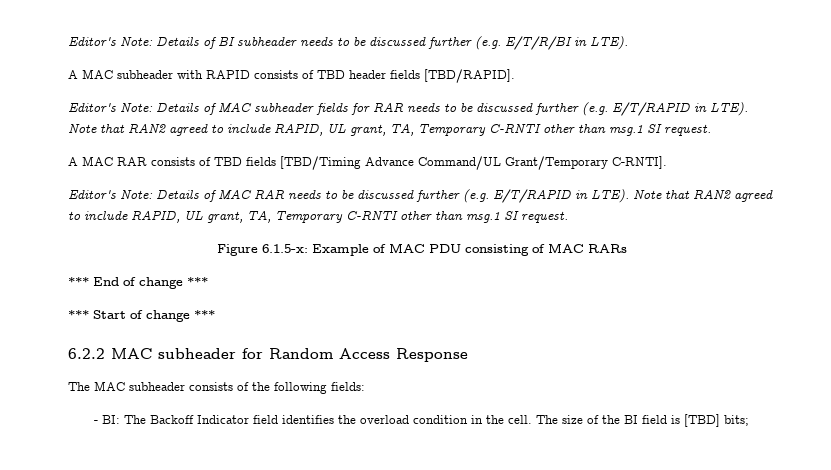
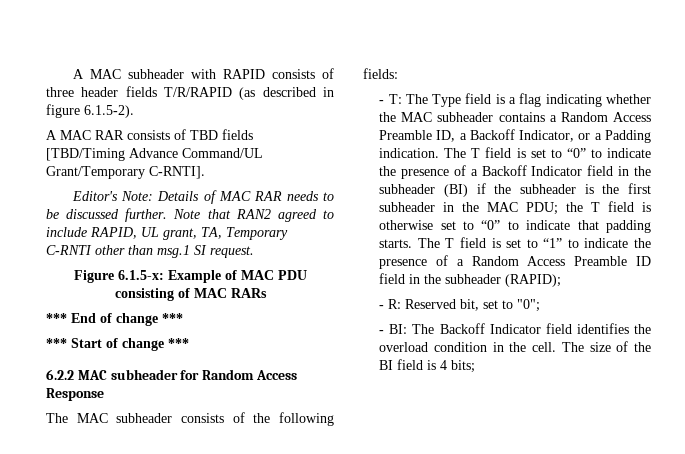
[68,36,628,50] Editor's Note: Details of BI subheader needs to be discussed further (e.g. E/T/R/BI in LTE). // -> (73, 74) none
[317,70,345,79] TBD -> [46,87,74,97] three
[424,69,515,83] [68,102,748,116] [68,123,711,136] [TBD/RAPID]. // Editor's Note: Details of MAC subheader fields for RAR needs to be discussed further (e.g. E/T/RAPID in LTE). Note that RAN2 agreed to include RAPID, UL grant, TA, Temporary C-RNTI other than msg.1 SI request. -> [164,87,334,100] [46,104,134,118] T/R/RAPID (as described in figure 6.1.5-2).
[416,189,629,203] further (e.g. E/T/RAPID in LTE). -> [125,208,168,222] further.
(365, 386) none -> [379,93,652,107] [379,112,651,122] [379,129,651,143] [379,147,652,158] [379,165,651,179] [379,183,651,197] [379,201,651,215] [379,220,651,233] [379,237,651,248] [379,255,651,269] [379,273,562,287] [379,299,541,312] // - T: The Type field is a flag indicating whether the MAC subheader contains a Random Access Preamble ID, a Backoff Indicator, or a Padding indication. The T field is set to “0” to indicate the presence of a Backoff Indicator field in the subheader (BI) if the subheader is the first subheader in the MAC PDU; the T field is otherwise set to “0” to indicate that padding starts. The T field is set to “1” to indicate the presence of a Random Access Preamble ID field in the subheader (RAPID); // - R: Reserved bit, set to "0";
[683,414,720,427] [TBD] -> [440,360,448,370] 4

